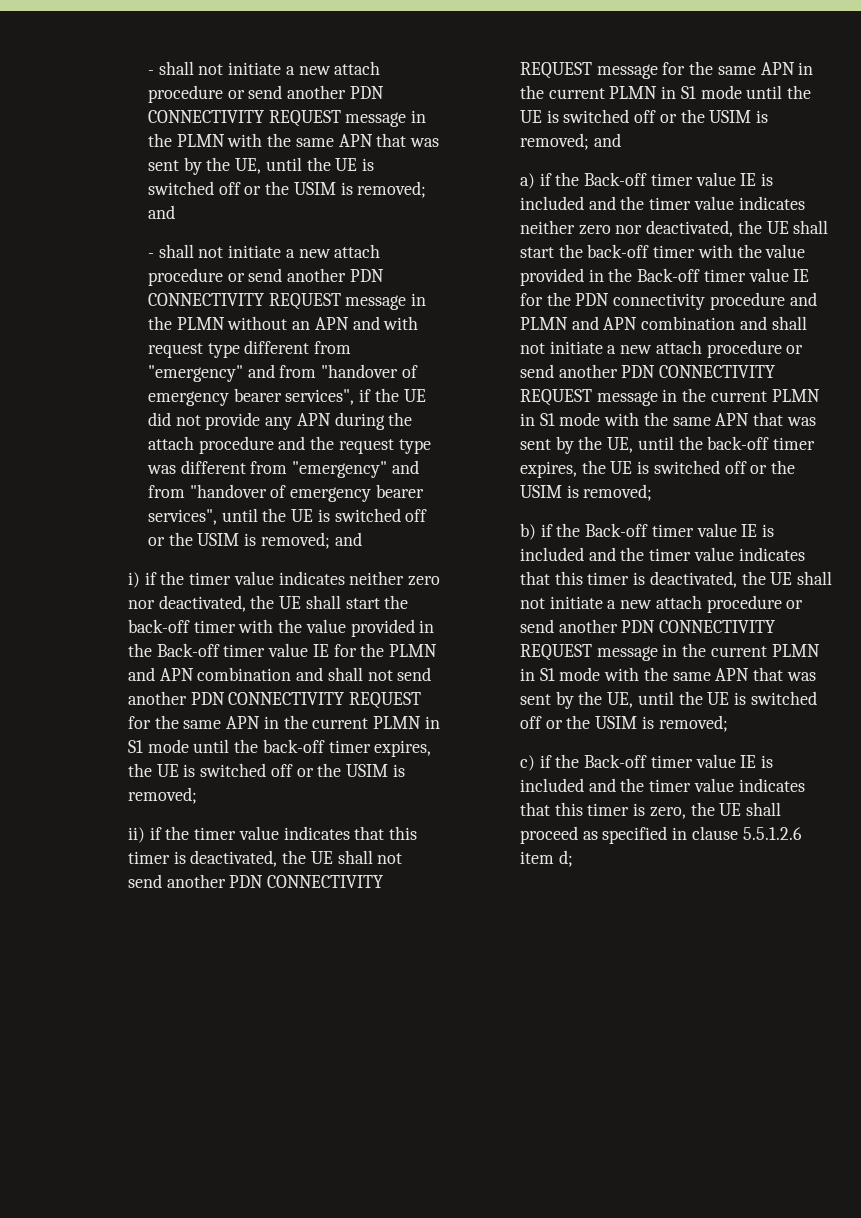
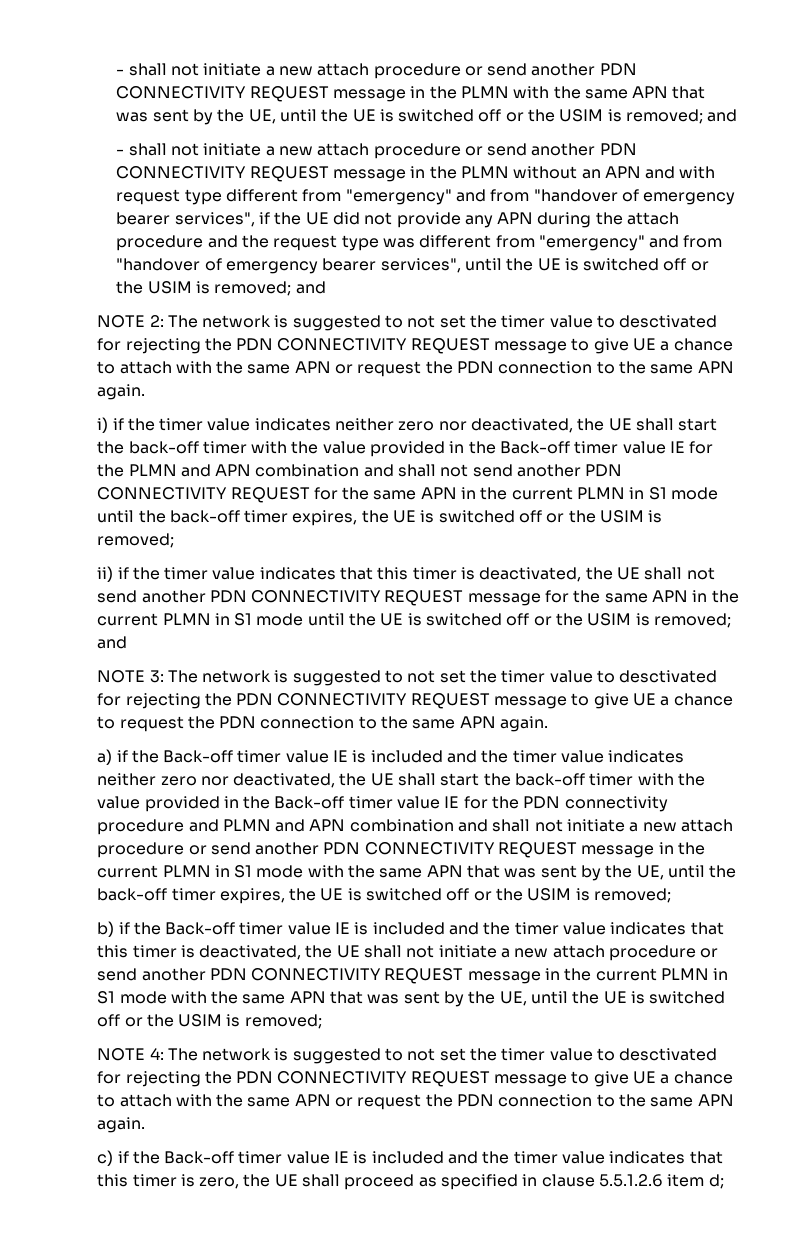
(362, 539) none -> [97,315,718,331] [97,338,733,354] [97,361,734,377] [97,384,146,400] // NOTE 2: The network is suggested to not set the timer value to desctivated for rejecting the PDN CONNECTIVITY REQUEST message to give UE a chance to attach with the same APN or request the PDN connection to the same APN again.
(621, 140) none -> [97,670,718,686] [97,693,733,709] [97,716,549,732] // NOTE 3: The network is suggested to not set the timer value to desctivated for rejecting the PDN CONNECTIVITY REQUEST message to give UE a chance to request the PDN connection to the same APN again.
(728, 723) none -> [97,1048,718,1064] [97,1071,733,1087] [97,1094,734,1110] [97,1117,146,1133] // NOTE 4: The network is suggested to not set the timer value to desctivated for rejecting the PDN CONNECTIVITY REQUEST message to give UE a chance to attach with the same APN or request the PDN connection to the same APN again.

